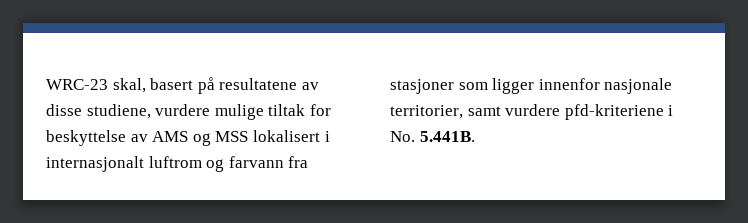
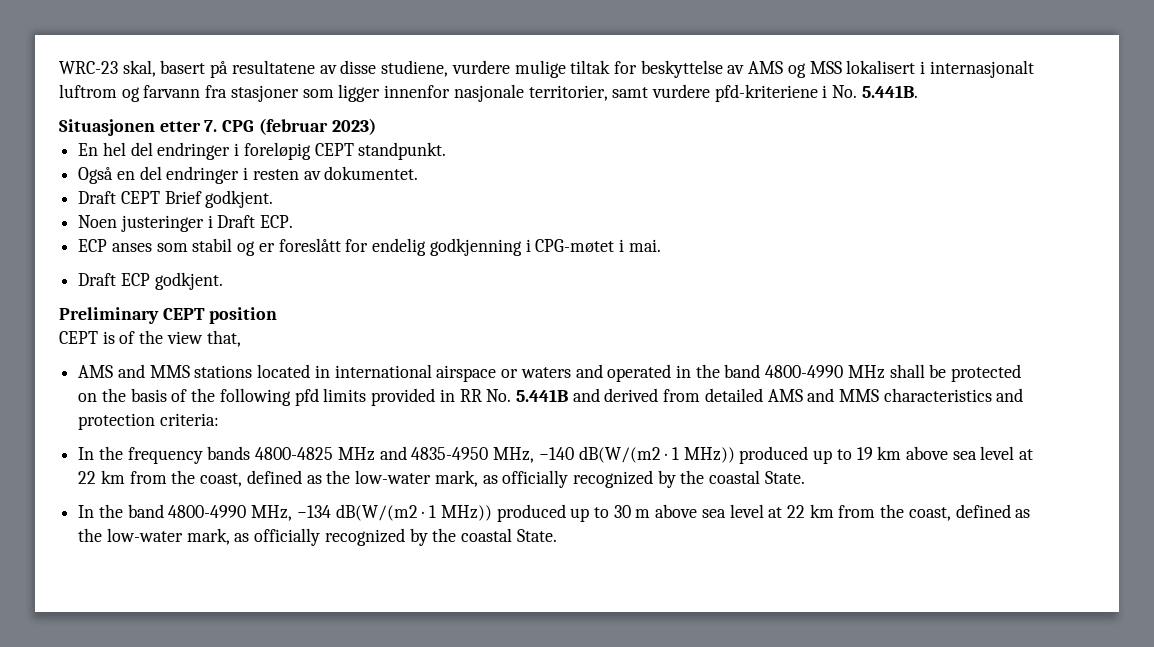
(475, 136) none -> [59,118,376,136] [78,142,447,160] [78,166,419,184] [78,190,274,208] [78,215,294,232] [78,238,661,256] [78,272,223,290] [59,307,278,324] [59,330,241,347] [78,364,1022,382] [78,388,1024,406] [78,413,219,430] [78,446,1034,464] [78,470,805,488] [78,504,1031,522] [78,528,557,546] // Situasjonen etter 7. CPG (februar 2023) // En hel del endringer i foreløpig CEPT standpunkt. // Også en del endringer i resten av dokumentet. // Draft CEPT Brief godkjent. // Noen justeringer i Draft ECP. // ECP anses som stabil og er foreslått for endelig godkjenning i CPG-møtet i mai. // Draft ECP godkjent. // Preliminary CEPT position // CEPT is of the view that, // AMS and MMS stations located in international airspace or waters and operated in the band 4800-4990 MHz shall be protected on the basis of the following pfd limits provided in RR No. 5.441B and derived from detailed AMS and MMS characteristics and protection criteria: // In the frequency bands 4800-4825 MHz and 4835-4950 MHz, −140 dB(W/(m2 · 1 MHz)) produced up to 19 km above sea level at 22 km from the coast, defined as the low-water mark, as officially recognized by the coastal State. // In the band 4800-4990 MHz, −134 dB(W/(m2 · 1 MHz)) produced up to 30 m above sea level at 22 km from the coast, defined as the low-water mark, as officially recognized by the coastal State.

